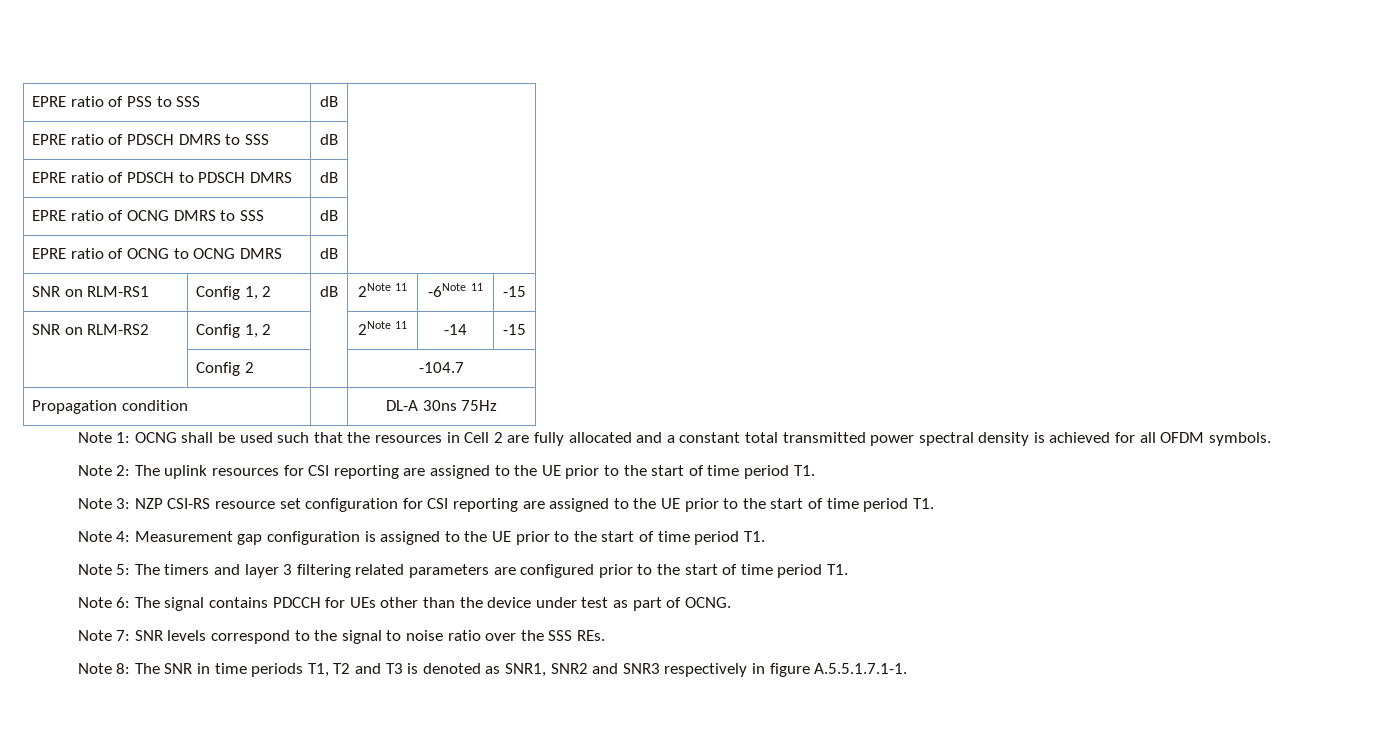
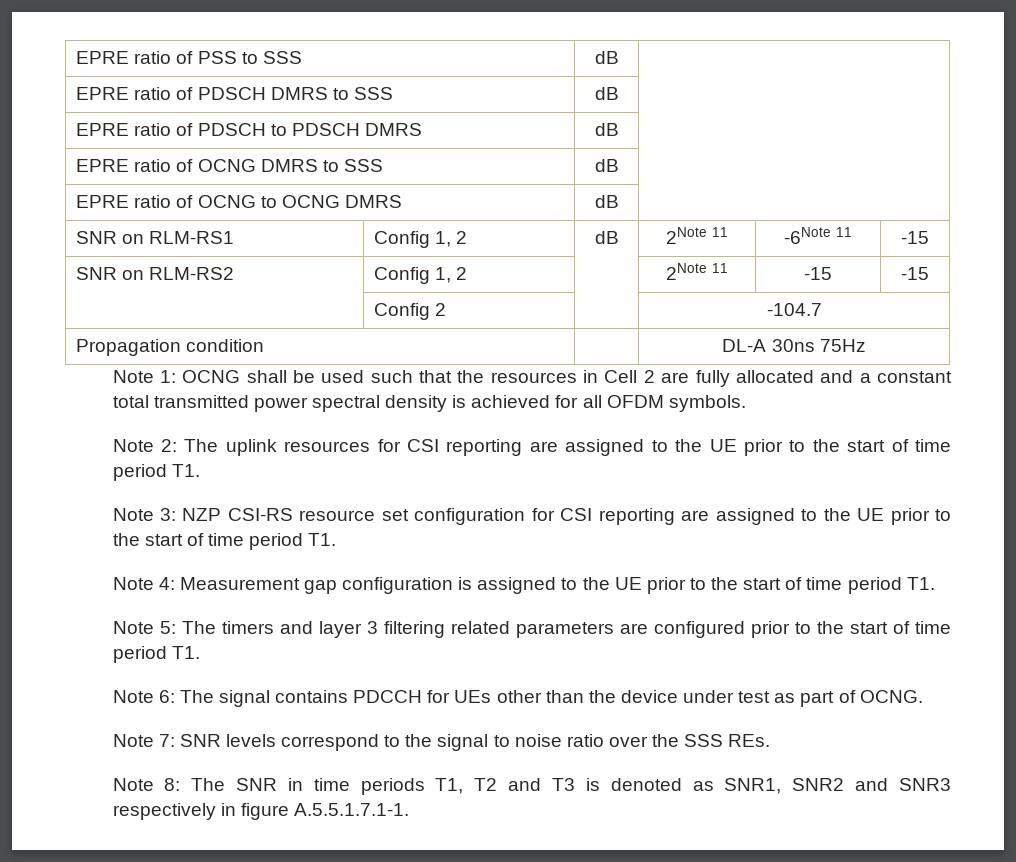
[444,324,467,335] -14 -> [804,267,832,280] -15

